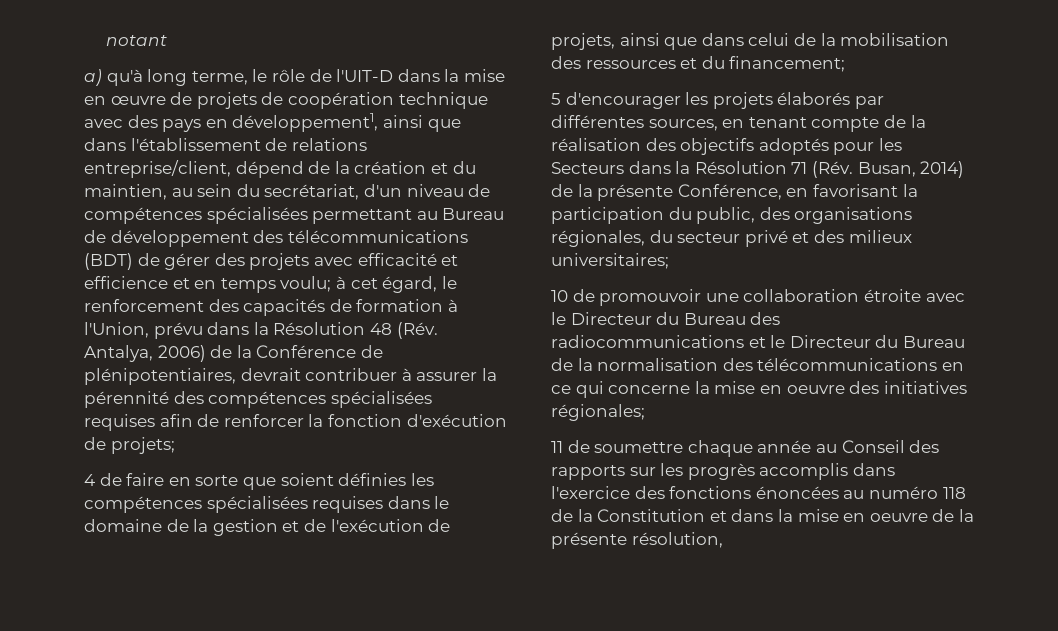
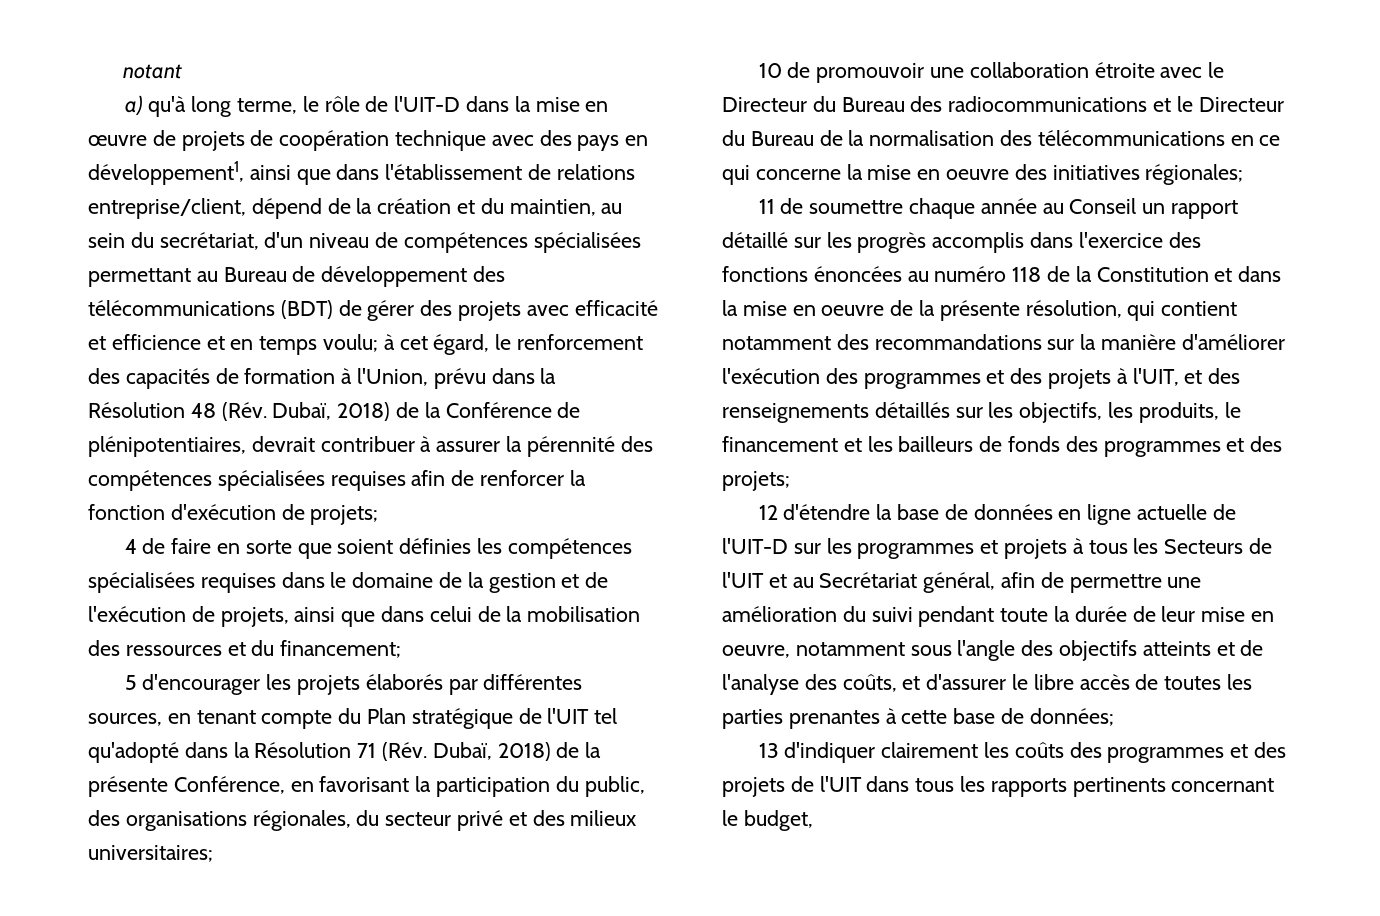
[84,345,206,362] Antalya, 2006) -> [272,402,391,421] Dubaï, 2018)
[883,115,926,128] [551,138,902,155] [551,162,624,174] de la réalisation des objectifs adoptés pour les Secteurs -> [338,708,618,729] [88,742,179,763] du Plan stratégique de l'UIT tel qu'adopté
[857,161,965,178] Busan, 2014) -> [432,742,551,761] Dubaï, 2018)
[909,440,940,453] [551,465,625,480] des rapports -> [1142,200,1239,219] [722,232,788,248] un rapport détaillé
(723, 540) none -> [1127,301,1238,321] [722,334,1285,350] [722,368,1241,389] [722,402,1241,423] [722,436,1283,457] [722,471,790,491] [758,504,1236,525] [722,538,1273,559] [722,572,1202,593] [722,606,1275,627] [722,640,1264,661] [722,674,1253,695] [722,708,1114,729] [758,742,1287,763] [722,776,1275,797] [722,810,813,831] qui contient notamment des recommandations sur la manière d'améliorer l'exécution des programmes et des projets à l'UIT, et des renseignements détaillés sur les objectifs, les produits, le financement et les bailleurs de fonds des programmes et des projets; // 12 d'étendre la base de données en ligne actuelle de l'UIT-D sur les programmes et projets à tous les Secteurs de l'UIT et au Secrétariat général, afin de permettre une amélioration du suivi pendant toute la durée de leur mise en oeuvre, notamment sous l'angle des objectifs atteints et de l'analyse des coûts, et d'assurer le libre accès de toutes les parties prenantes à cette base de données; // 13 d'indiquer clairement les coûts des programmes et des projets de l'UIT dans tous les rapports pertinents concernant le budget,

